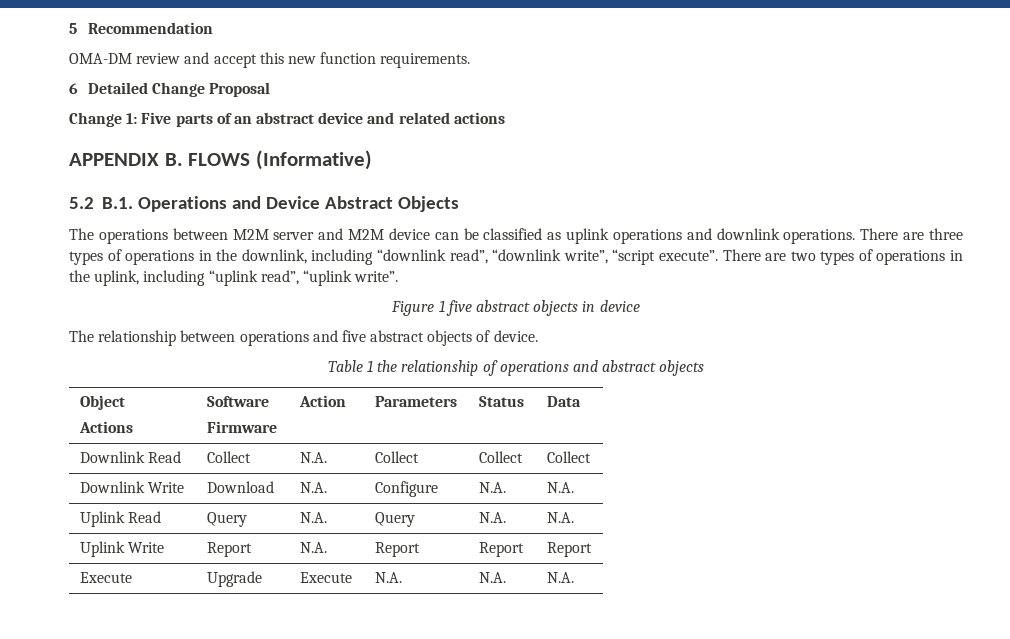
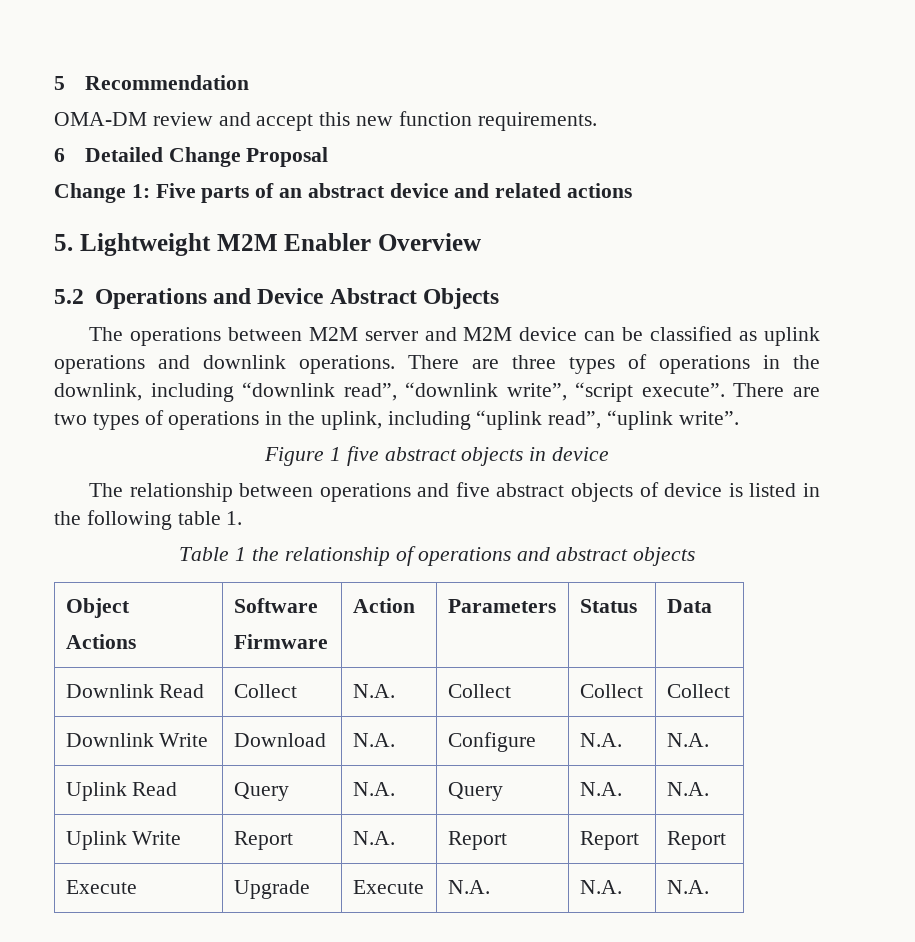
[69,150,372,170] APPENDIX B. FLOWS (Informative) -> [54,233,481,256] 5. Lightweight M2M Enabler Overview
[101,197,133,209] B.1. -> (84, 296) none
[493,330,538,342] device. -> [664,483,820,497] [54,510,243,530] device is listed in the following table 1.

